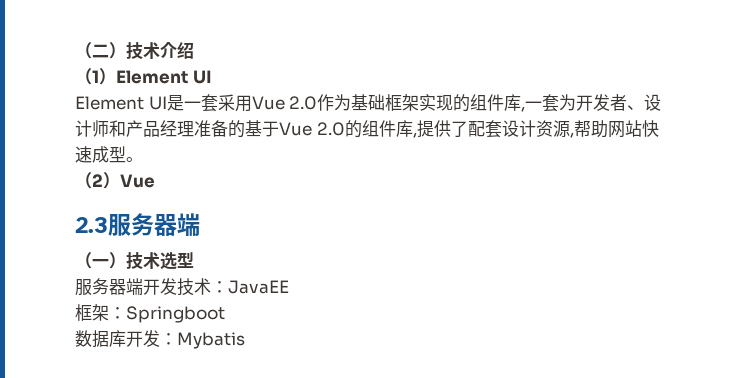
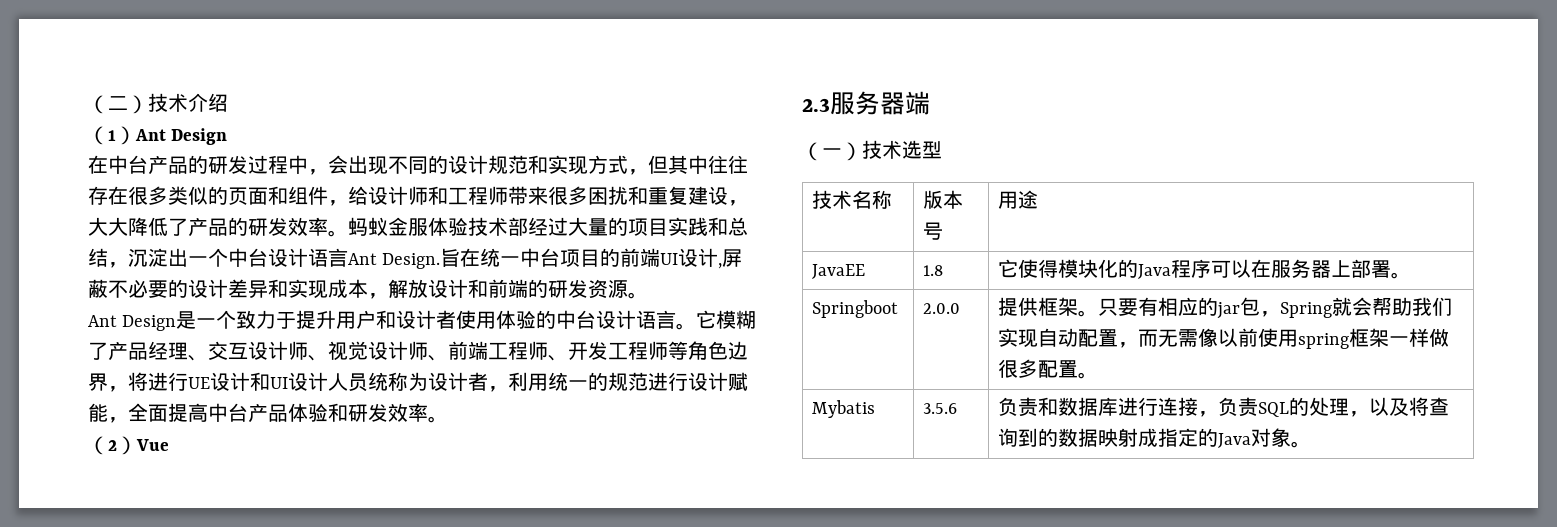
[116,70,212,84] [75,94,662,112] [75,120,659,138] [75,146,126,163] Element UI // Element UI是一套采用Vue 2.0作为基础框架实现的组件库,一套为开发者、设计师和产品经理准备的基于Vue 2.0的组件库,提供了配套设计资源,帮助网站快速成型 -> [135,128,228,145] [88,155,748,175] [88,186,748,206] [88,217,748,237] [88,248,743,269] [88,279,648,299] [88,310,757,331] [88,341,748,361] [88,372,748,392] [88,403,428,423] Ant Design // 在中台产品的研发过程中，会出现不同的设计规范和实现方式，但其中往往存在很多类似的页面和组件，给设计师和工程师带来很多困扰和重复建设，大大降低了产品的研发效率。蚂蚁金服体验技术部经过大量的项目实践和总结，沉淀出一个中台设计语言Ant Design.旨在统一中台项目的前端UI设计,屏蔽不必要的设计差异和实现成本，解放设计和前端的研发资源。 // Ant Design是一个致力于提升用户和设计者使用体验的中台设计语言。它模糊了产品经理、交互设计师、视觉设计师、前端工程师、开发工程师等角色边界，将进行UE设计和UI设计人员统称为设计者，利用统一的规范进行设计赋能，全面提高中台产品体验和研发效率
[75,278,289,296] [75,304,225,323] [75,330,245,349] // 服务器端开发技术：JavaEE // 框架：Springboot // 数据库开发：Mybatis -> [812,190,893,209] [923,190,964,209] [923,222,944,240] [998,190,1039,209] [812,264,866,279] [923,265,944,276] [998,259,1412,279] [812,300,899,318] [923,303,961,314] [998,297,1453,319] [998,328,1450,349] [998,359,1099,379] [812,400,876,418] [923,403,958,414] [998,397,1450,417] [998,428,1312,448] // 技术名称 | 版本号 | 用途 // JavaEE | 1.8 | 它使得模块化的Java程序可以在服务器上部署。 // Springboot | 2.0.0 | 提供框架。只要有相应的jar包，Spring就会帮助我们实现自动配置，而无需像以前使用spring框架一样做很多配置。 // Mybatis | 3.5.6 | 负责和数据库进行连接，负责SQL的处理，以及将查询到的数据映射成指定的Java对象。

